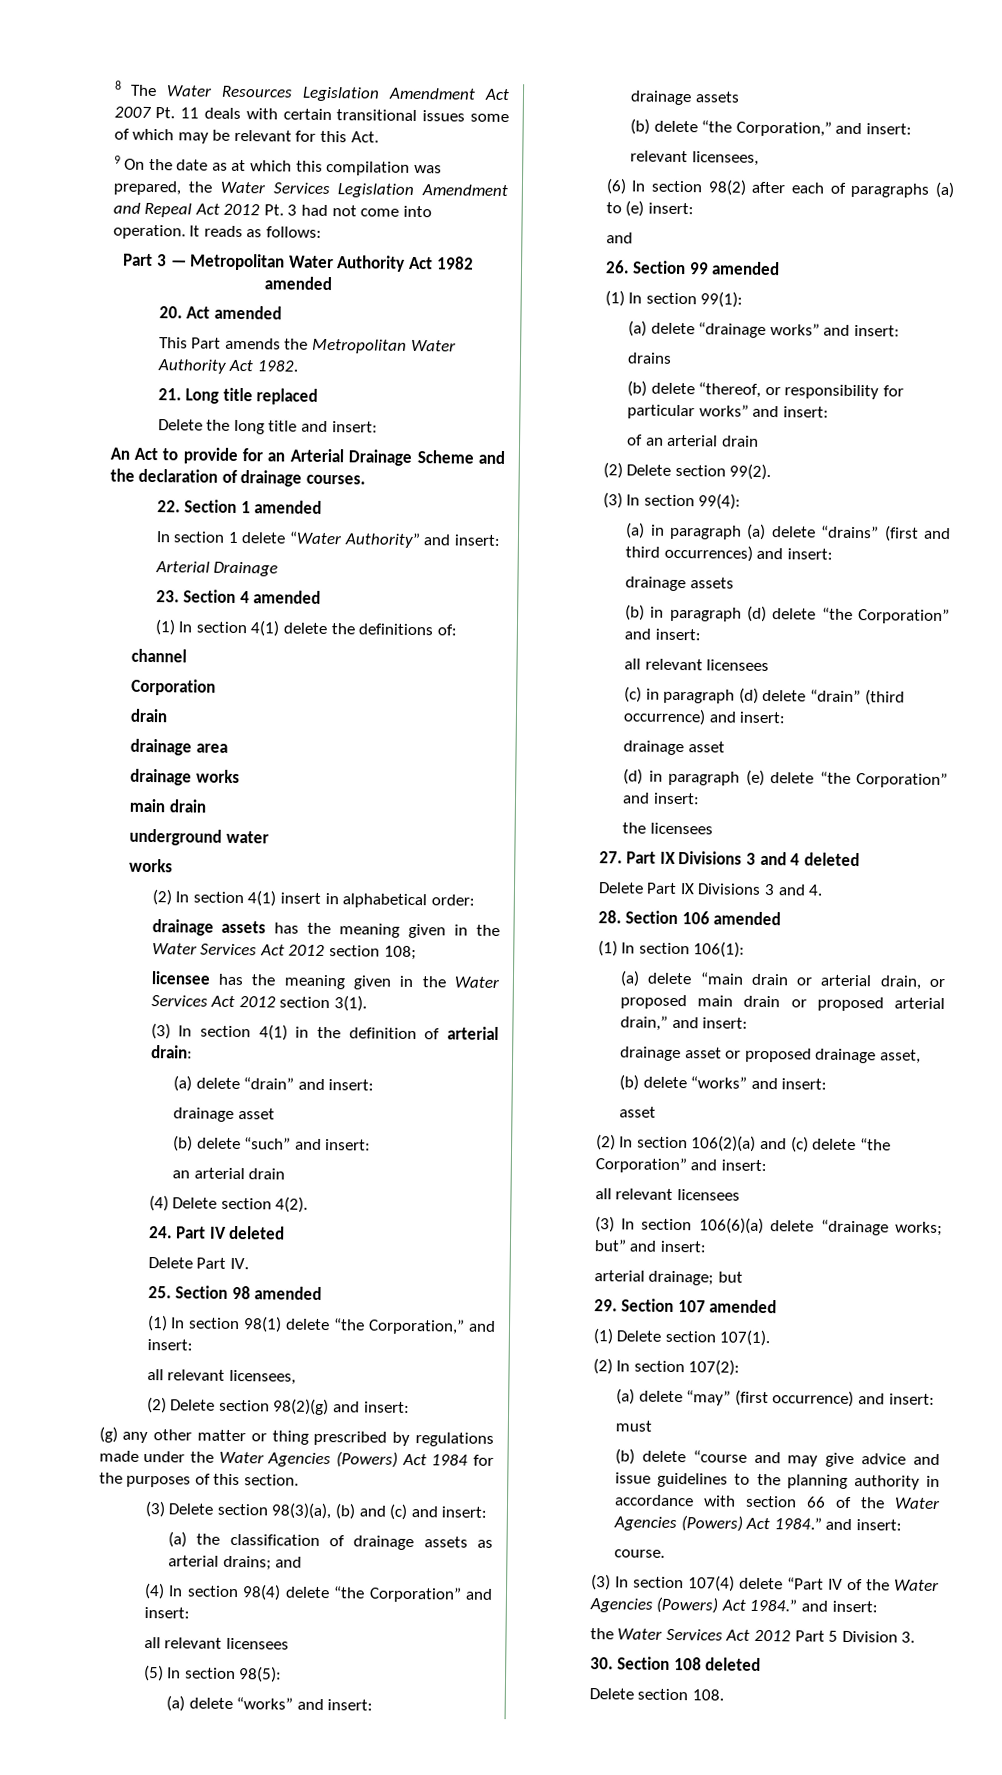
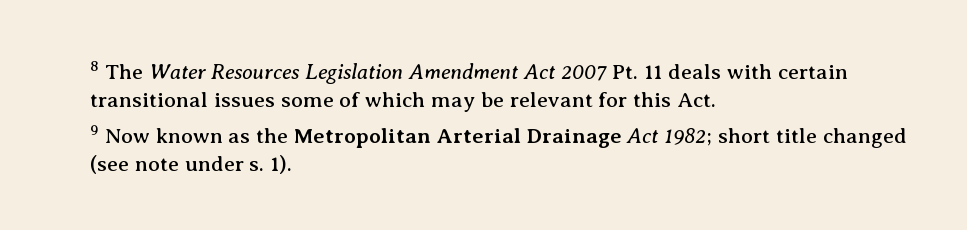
[124,158,442,176] [112,180,508,198] [112,202,432,218] [112,224,322,240] [123,253,474,272] [263,276,332,291] [158,305,282,320] [158,337,456,354] [156,359,298,374] [157,387,319,405] [157,419,378,435] [109,447,505,466] [109,468,366,487] [156,499,323,514] [155,531,500,549] [154,561,279,577] [155,589,322,604] [154,619,457,637] [131,648,188,663] [131,678,217,696] [130,708,169,723] [130,738,228,756] [130,768,240,786] [129,798,206,813] [129,828,269,846] [129,858,174,873] [151,889,475,909] [151,919,500,939] [151,943,417,961] [150,971,499,990] [150,995,367,1012] [150,1023,499,1041] [150,1045,193,1059] [173,1075,375,1092] [173,1107,275,1122] [172,1135,372,1152] [172,1167,286,1180] [148,1195,309,1213] [148,1225,286,1240] [147,1257,249,1270] [147,1285,323,1300] [146,1315,496,1335] [146,1339,193,1351] [146,1369,296,1385] [146,1397,410,1416] [98,1426,494,1447] [98,1450,494,1468] [98,1472,299,1488] [144,1501,488,1520] [168,1531,494,1551] [168,1555,303,1571] [143,1582,494,1603] [143,1606,190,1619] [143,1636,289,1650] [142,1664,283,1683] [166,1695,374,1712] [630,90,740,106] [630,118,913,137] [630,150,759,166] [605,178,955,199] [605,200,694,217] [605,232,633,244] [604,260,781,276] [604,290,744,308] [628,320,901,338] [627,352,673,364] [627,380,905,400] [627,404,829,420] [627,434,759,447] [602,462,772,481] [602,492,742,510] [625,522,951,542] [625,544,833,562] [625,576,734,592] [625,604,950,625] [624,628,701,641] [624,658,770,672] [624,686,905,706] [623,708,787,726] [623,740,725,756] [623,768,948,789] [622,792,700,805] [622,822,713,835] [598,851,860,867] [597,882,824,896] [597,910,782,926] [597,940,746,958] [620,970,946,990] [620,994,945,1012] [620,1015,749,1031] [620,1046,922,1064] [619,1074,828,1091] [619,1106,657,1118] [595,1134,891,1153] [594,1157,767,1174] [594,1188,740,1201] [594,1216,943,1237] [593,1239,706,1253] [593,1270,743,1286] [593,1298,778,1314] [592,1328,771,1347] [592,1358,741,1376] [616,1388,935,1408] [615,1420,653,1432] [615,1448,940,1468] [615,1472,940,1490] [614,1494,940,1510] [613,1515,903,1532] [614,1549,666,1558] [590,1574,939,1592] [588,1596,878,1614] [589,1628,916,1643] [589,1656,762,1672] [588,1688,724,1701] On the date as at which this compilation was prepared, the Water Services Legislation Amendment and Repeal Act 2012 Pt. 3 had not come into operation. It reads as follows: // Part 3 — Metropolitan Water Authority Act 1982 amended // 20. Act amended // This Part amends the Metropolitan Water Authority Act 1982. // 21. Long title replaced // Delete the long title and insert: // An Act to provide for an Arterial Drainage Scheme and the declaration of drainage courses. // 22. Section 1 amended // In section 1 delete “Water Authority” and insert: // Arterial Drainage // 23. Section 4 amended // (1) In section 4(1) delete the definitions of: // channel // Corporation // drain // drainage area // drainage works // main drain // underground water // works // (2) In section 4(1) insert in alphabetical order: // drainage assets has the meaning given in the Water Services Act 2012 section 108; // licensee has the meaning given in the Water Services Act 2012 section 3(1). // (3) In section 4(1) in the definition of arterial drain: // (a) delete “drain” and insert: // drainage asset // (b) delete “such” and insert: // an arterial drain // (4) Delete section 4(2). // 24. Part IV deleted // Delete Part IV. // 25. Section 98 amended // (1) In section 98(1) delete “the Corporation,” and insert: // all relevant licensees, // (2) Delete section 98(2)(g) and insert: // (g) any other matter or thing prescribed by regulations made under the Water Agencies (Powers) Act 1984 for the purposes of this section. // (3) Delete section 98(3)(a), (b) and (c) and insert: // (a) the classification of drainage assets as arterial drains; and // (4) In section 98(4) delete “the Corporation” and insert: // all relevant licensees // (5) In section 98(5): // (a) delete “works” and insert: // drainage assets // (b) delete “the Corporation,” and insert: // relevant licensees, // (6) In section 98(2) after each of paragraphs (a) to (e) insert: // and // 26. Section 99 amended // (1) In section 99(1): // (a) delete “drainage works” and insert: // drains // (b) delete “thereof, or responsibility for particular works” and insert: // of an arterial drain // (2) Delete section 99(2). // (3) In section 99(4): // (a) in paragraph (a) delete “drains” (first and third occurrences) and insert: // drainage assets // (b) in paragraph (d) delete “the Corporation” and insert: // all relevant licensees // (c) in paragraph (d) delete “drain” (third occurrence) and insert: // drainage asset // (d) in paragraph (e) delete “the Corporation” and insert: // the licensees // 27. Part IX Divisions 3 and 4 deleted // Delete Part IX Divisions 3 and 4. // 28. Section 106 amended // (1) In section 106(1): // (a) delete “main drain or arterial drain, or proposed main drain or proposed arterial drain,” and insert: // drainage asset or proposed drainage asset, // (b) delete “works” and insert: // asset // (2) In section 106(2)(a) and (c) delete “the Corporation” and insert: // all relevant licensees // (3) In section 106(6)(a) delete “drainage works; but” and insert: // arterial drainage; but // 29. Section 107 amended // (1) Delete section 107(1). // (2) In section 107(2): // (a) delete “may” (first occurrence) and insert: // must // (b) delete “course and may give advice and issue guidelines to the planning authority in accordance with section 66 of the Water Agencies (Powers) Act 1984.” and insert: // course. // (3) In section 107(4) delete “Part IV of the Water Agencies (Powers) Act 1984.” and insert: // the Water Services Act 2012 Part 5 Division 3. // 30. Section 108 deleted // Delete section 108. -> [104,128,907,148] [89,155,293,174] Now known as the Metropolitan Arterial Drainage Act 1982; short title changed (see note under s. 1).

